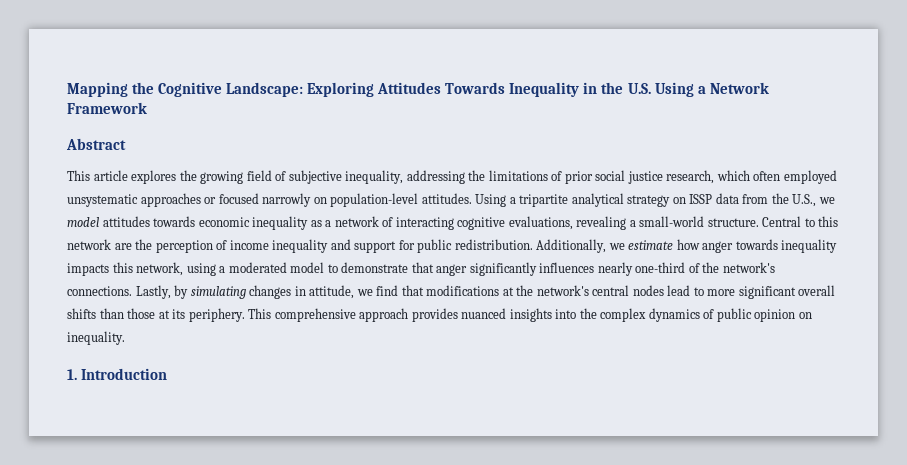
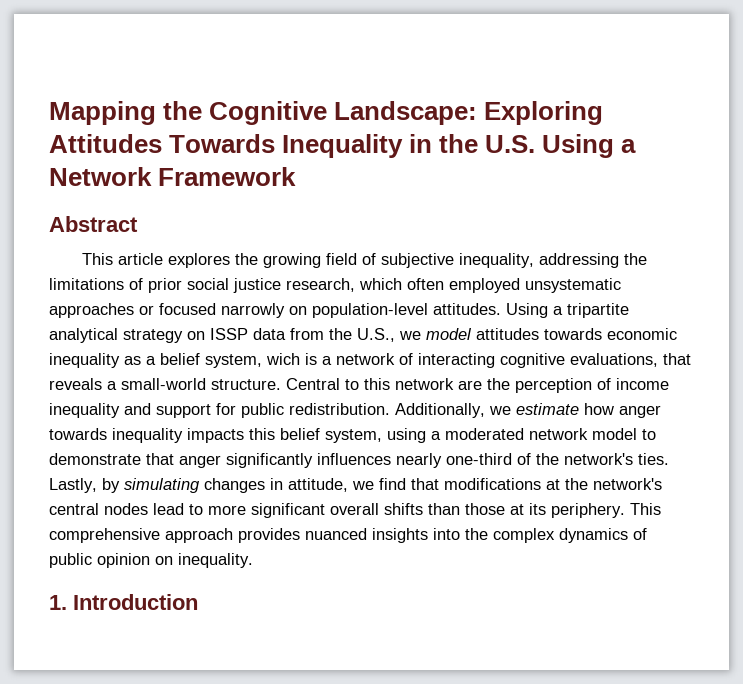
(332, 223) none -> [160,353,332,368] belief system, wich is a
[576,216,627,230] revealing -> [663,353,691,365] [49,378,102,390] that reveals
[136,262,184,276] network, -> [280,428,382,443] belief system,
(287, 267) none -> [529,428,588,440] network
[67,286,132,296] connections. -> [638,453,669,465] ties.

